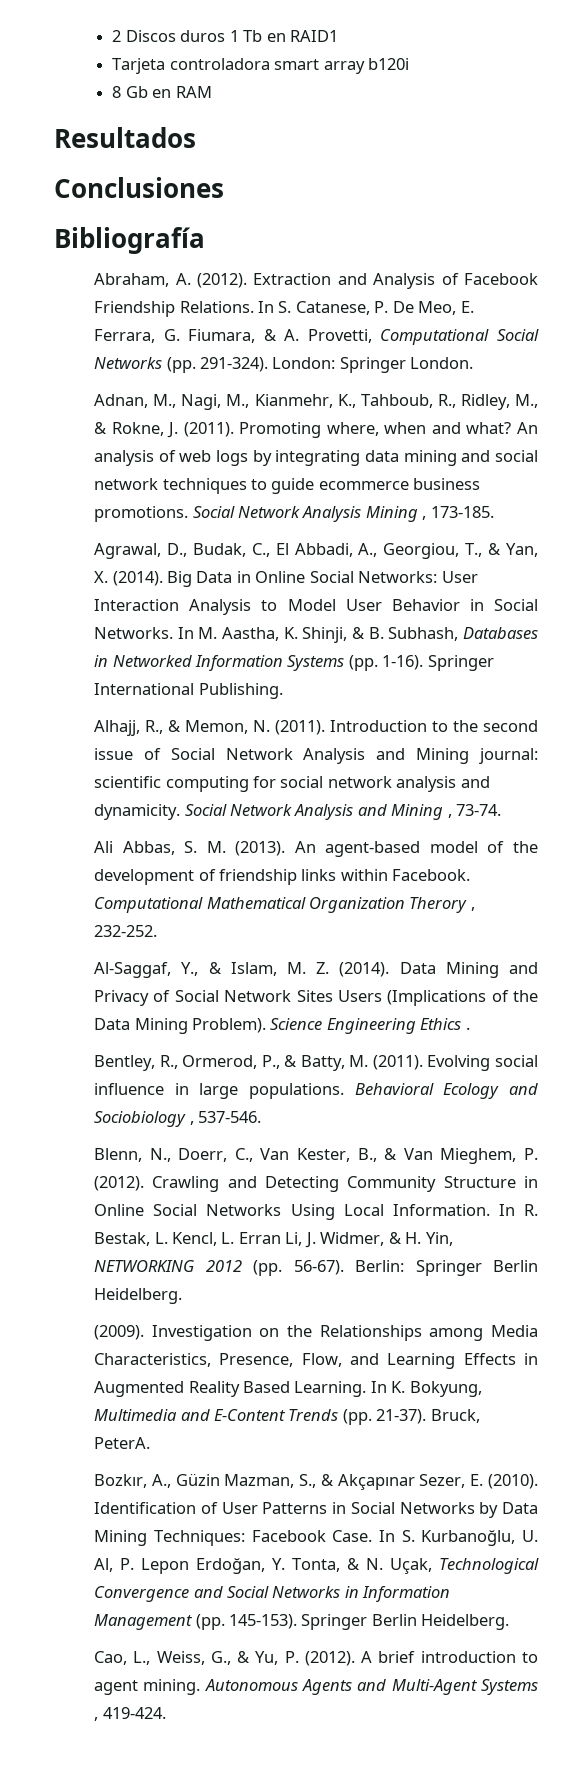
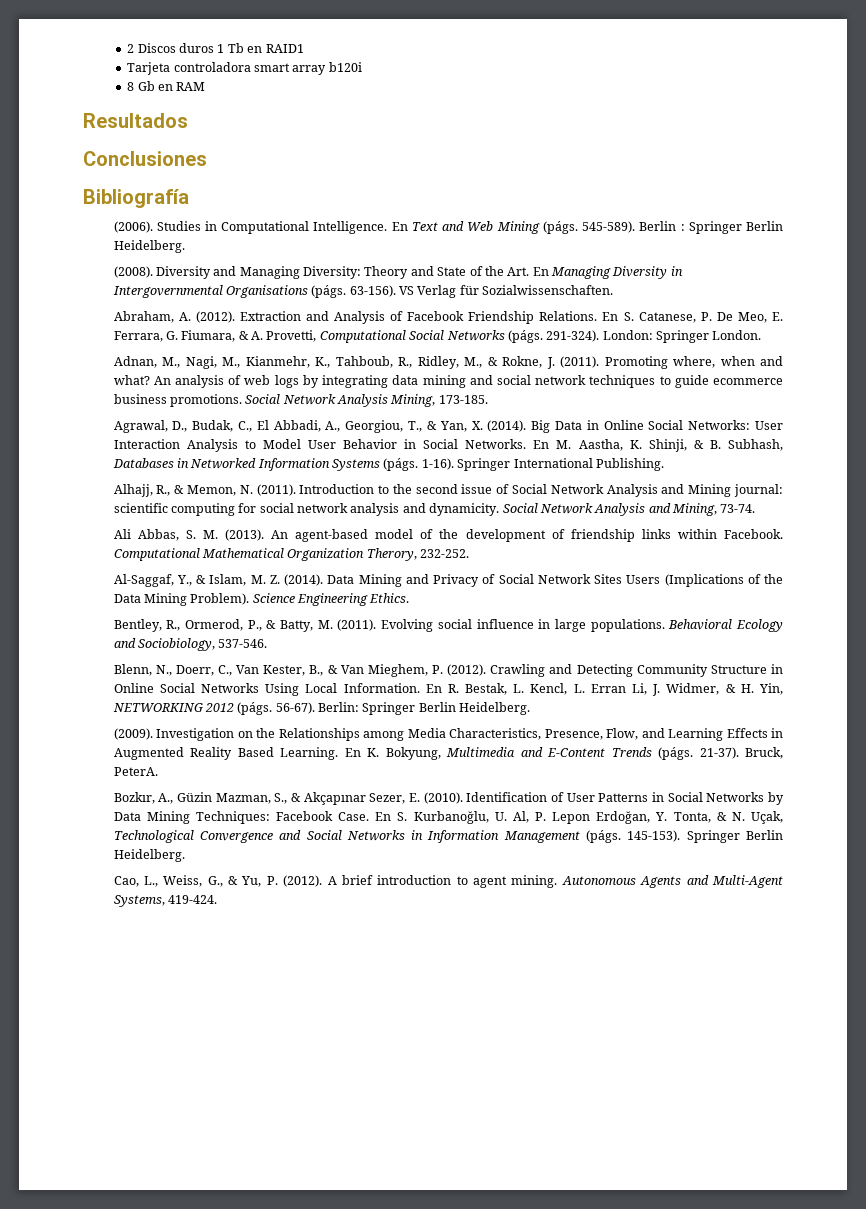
(205, 240) none -> [113,221,783,234] [113,240,185,253] [113,266,683,279] [112,285,614,298] // (2006). Studies in Computational Intelligence. En Text and Web Mining (págs. 545-589). Berlin : Springer Berlin Heidelberg. // (2008). Diversity and Managing Diversity: Theory and State of the Art. En Managing Diversity in Intergovernmental Organisations (págs. 63-156). VS Verlag für Sozialwissenschaften.
[258,301,275,313] In -> [602,312,619,321] En
[166,357,196,373] (pp. -> [507,330,543,343] (págs.
[365,506,427,522] Mining , -> [390,394,436,407] Mining,
[177,627,194,639] In -> [533,440,550,449] En
[348,655,378,671] (pp. -> [383,458,419,471] (págs.
[391,804,452,820] Mining , -> [672,503,718,516] Mining,
[409,897,475,913] Therory , -> [366,548,417,561] Therory,
[420,1018,470,1030] Ethics . -> [369,593,410,603] Ethics.
[94,1111,194,1127] Sociobiology , -> [137,638,215,651] Sociobiology,
[498,1204,515,1216] In -> [425,684,442,693] En
[253,1260,283,1276] (pp. -> [237,702,273,715] (págs.
[370,1381,387,1393] In -> [344,748,361,757] En
[342,1409,372,1425] (pp. -> [658,747,694,760] (págs.
[378,1530,395,1542] In -> [375,812,392,821] En
[195,1614,225,1630] (pp. -> [586,830,622,843] (págs.
[481,1679,538,1695] [94,1717,99,1721] Systems , -> [113,895,165,907] Systems,

